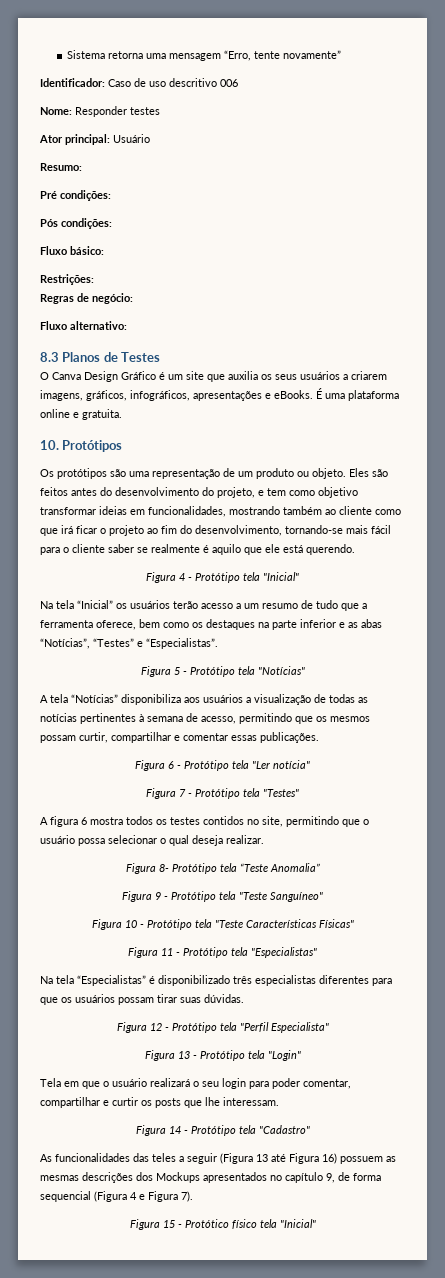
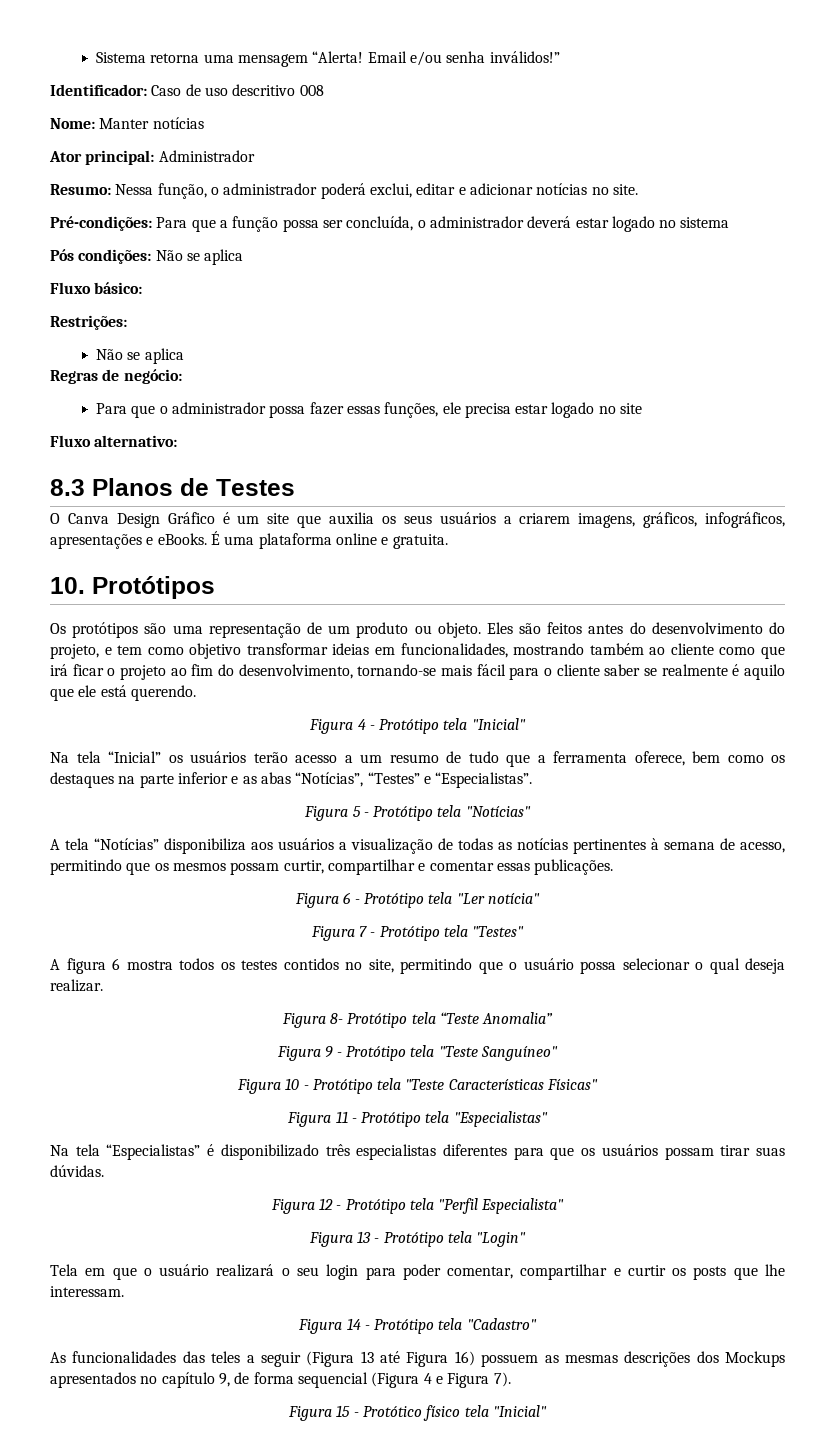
[223,50,341,61] “Erro, tente novamente” -> [312,51,560,66] “Alerta! Email e/ou senha inválidos!”
[220,79,238,87] 006 -> [299,85,324,96] 008
[75,106,160,117] Responder testes -> [99,117,204,129] Manter notícias
[113,134,150,143] Usuário -> [158,150,255,162] Administrador
[40,190,111,201] // Pré condições: -> [115,183,638,199] [50,216,730,232] Nessa função, o administrador poderá exclui, editar e adicionar notícias no site. // Pré-condições: Para que a função possa ser concluída, o administrador deverá estar logado no sistema
(112, 223) none -> [155,249,244,265] Não se aplica
(94, 279) none -> [95,348,184,364] // Não se aplica
(133, 298) none -> [95,402,643,418] // Para que o administrador possa fazer essas funções, ele precisa estar logado no site

